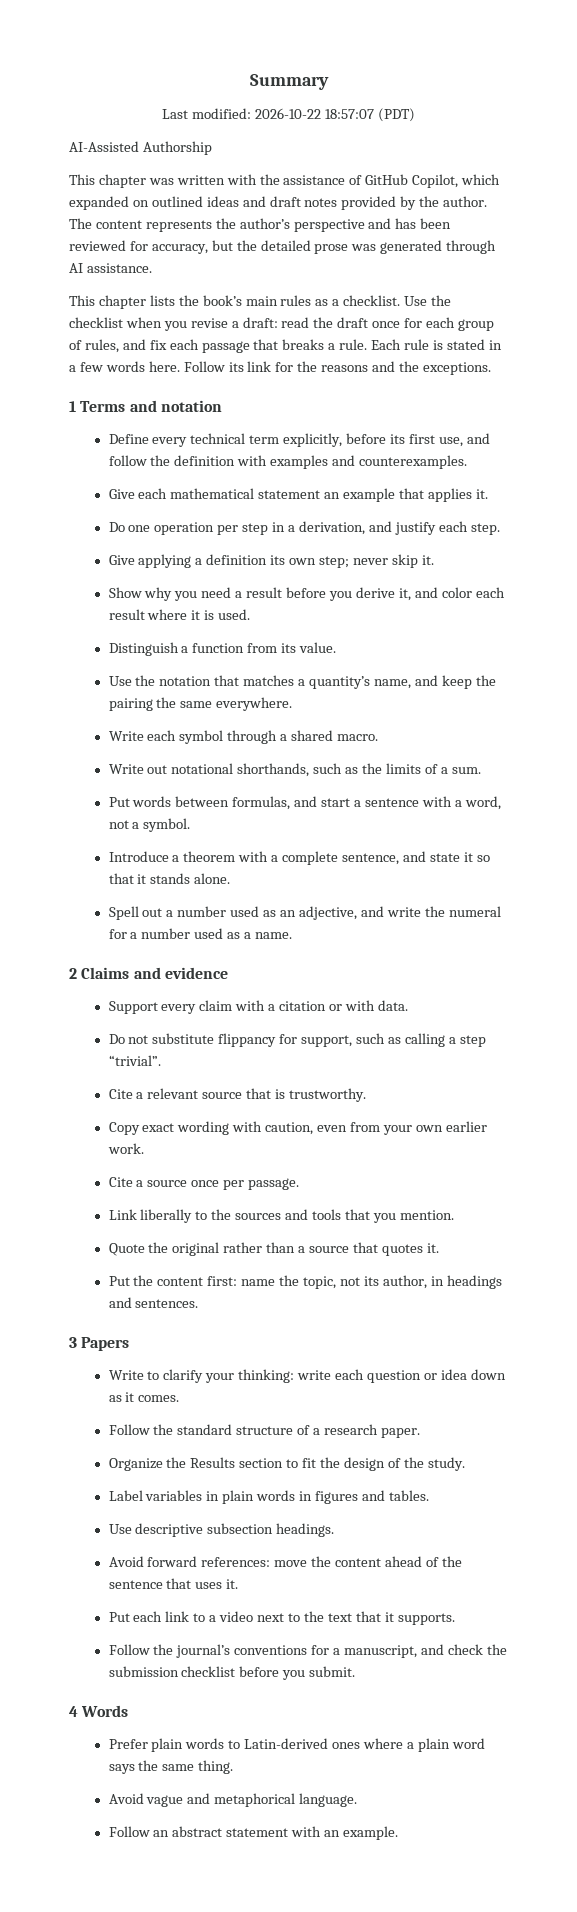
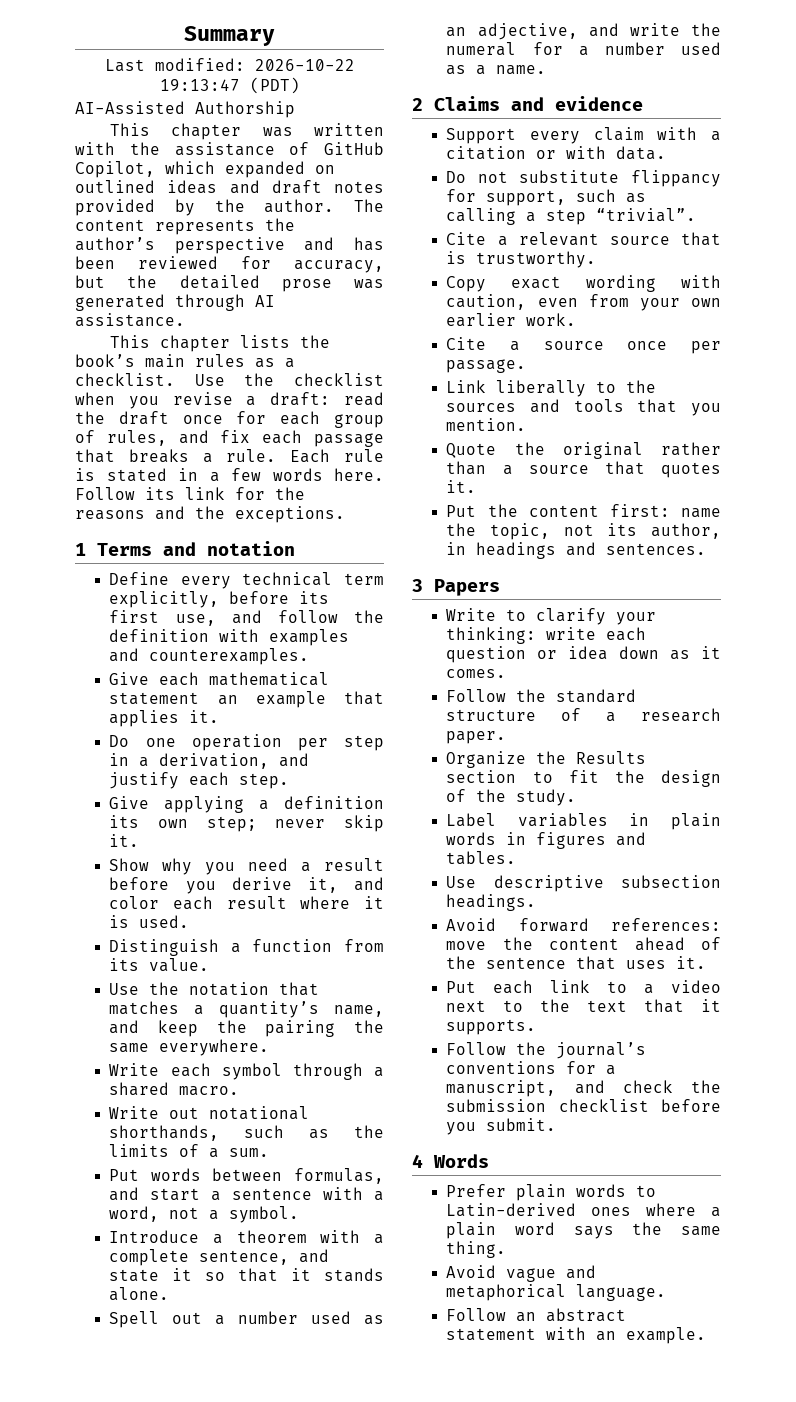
[324,109,374,119] 18:57:07 -> [159,79,240,91] 19:13:47

